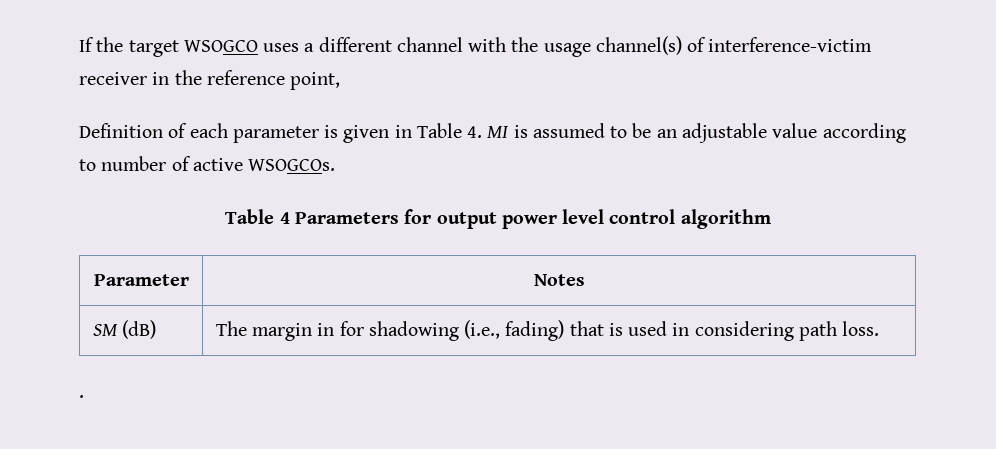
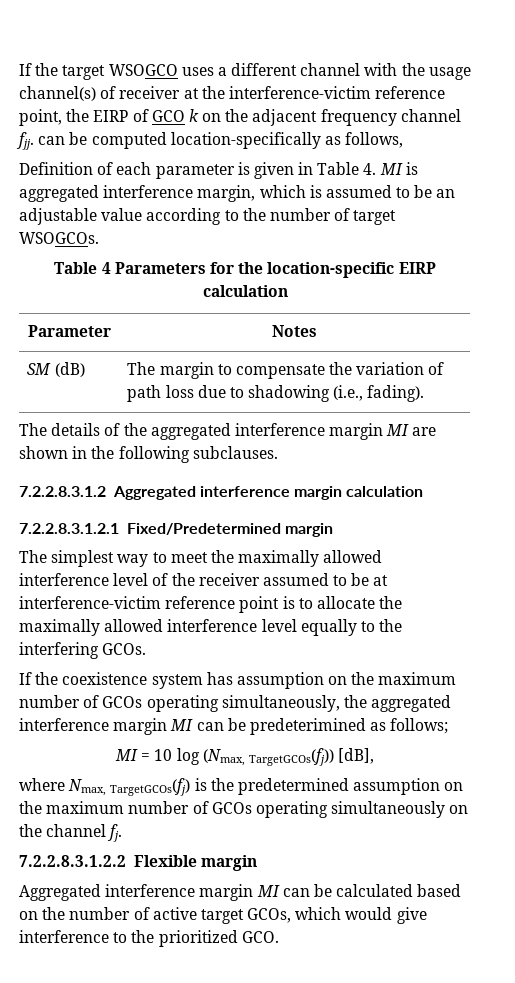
[708,37,873,52] [79,70,341,90] interference-victim receiver in the reference point, -> [119,86,446,99] [19,109,461,126] [16,132,404,150] receiver at the interference-victim reference point, the EIRP of GCO k on the adjacent frequency channel fjj. can be computed location-specifically as follows,
(528, 131) none -> [19,185,322,202] aggregated interference margin, which is
[101,156,243,171] number of active -> [242,208,397,225] the number of target
[436,209,771,229] output power level control algorithm -> [238,262,436,278] [202,285,288,297] the location-specific EIRP calculation
[317,320,880,341] [79,395,84,398] in for shadowing (i.e., fading) that is used in considering path loss. // . -> [217,362,445,379] [127,385,425,402] [19,423,437,440] [19,446,278,463] [19,486,424,500] [19,523,333,537] [19,550,383,567] [19,573,389,586] [19,596,403,613] [19,619,403,636] [19,642,147,659] [19,672,457,689] [19,695,452,712] [19,718,449,735] [114,748,375,766] [19,778,464,796] [19,801,469,818] [19,824,123,842] [19,855,257,871] [19,884,462,901] [19,907,427,924] [19,930,279,947] to compensate the variation of path loss due to shadowing (i.e., fading). // The details of the aggregated interference margin MI are shown in the following subclauses. // 7.2.2.8.3.1.2 Aggregated interference margin calculation // 7.2.2.8.3.1.2.1 Fixed/Predetermined margin // The simplest way to meet the maximally allowed interference level of the receiver assumed to be at interference-victim reference point is to allocate the maximally allowed interference level equally to the interfering GCOs. // If the coexistence system has assumption on the maximum number of GCOs operating simultaneously, the aggregated interference margin MI can be predeterimined as follows; // MI = 10 log (Nmax, TargetGCOs(fj)) [dB], // where Nmax, TargetGCOs(fj) is the predetermined assumption on the maximum number of GCOs operating simultaneously on the channel fj. // 7.2.2.8.3.1.2.2 Flexible margin // Aggregated interference margin MI can be calculated based on the number of active target GCOs, which would give interference to the prioritized GCO.

